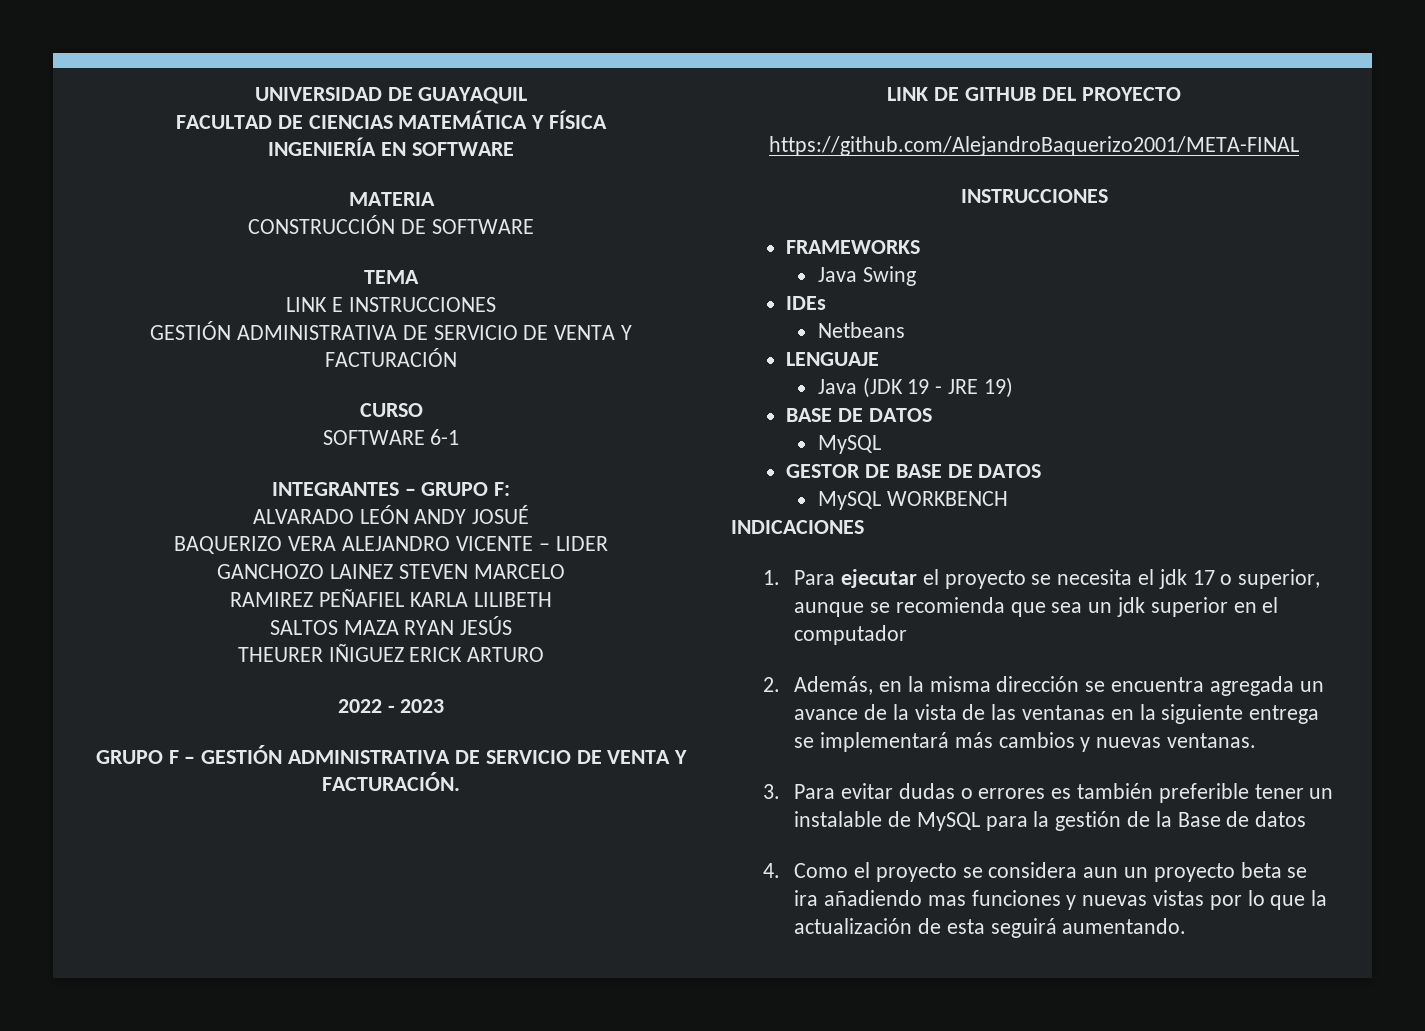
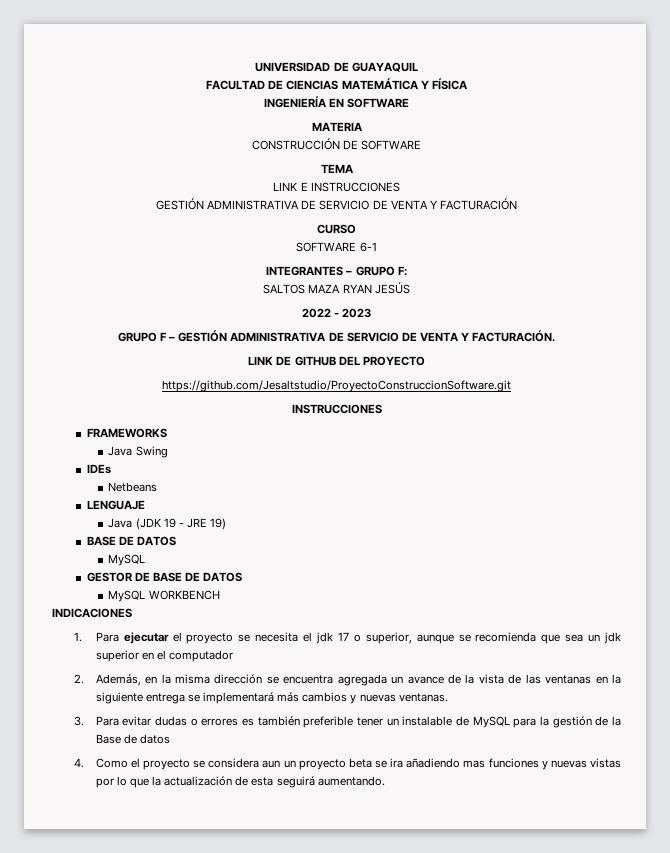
[252,505,530,524] [174,536,608,554] [217,564,565,579] [230,589,552,607] // ALVARADO LEÓN ANDY JOSUÉ // BAQUERIZO VERA ALEJANDRO VICENTE – LIDER // GANCHOZO LAINEZ STEVEN MARCELO // RAMIREZ PEÑAFIEL KARLA LILIBETH -> (407, 271) none
[237,644,545,662] // THEURER IÑIGUEZ ERICK ARTURO -> (410, 288) none
[769,136,1299,156] https://github.com/AlejandroBaquerizo2001/META-FINAL -> [162,380,511,392] https://github.com/Jesaltstudio/ProyectoConstruccionSoftware.git

